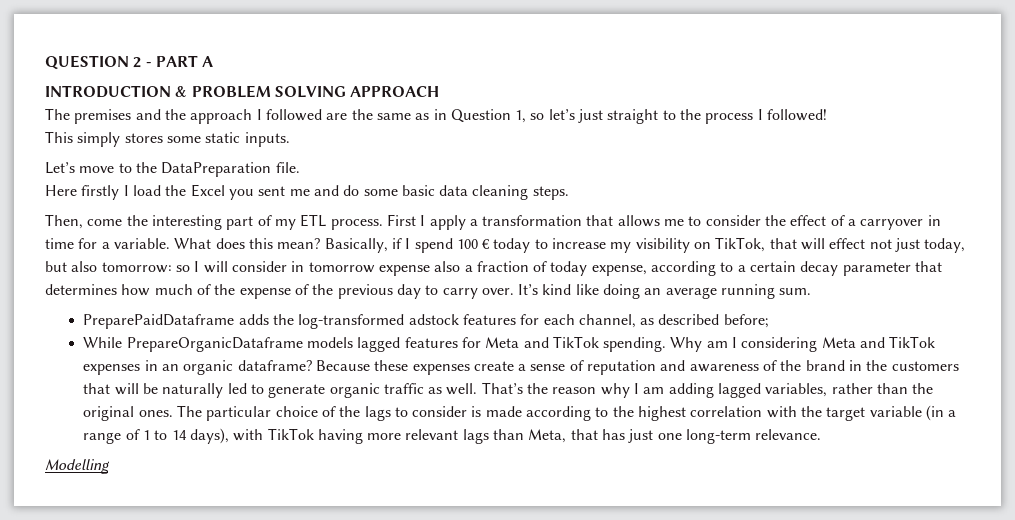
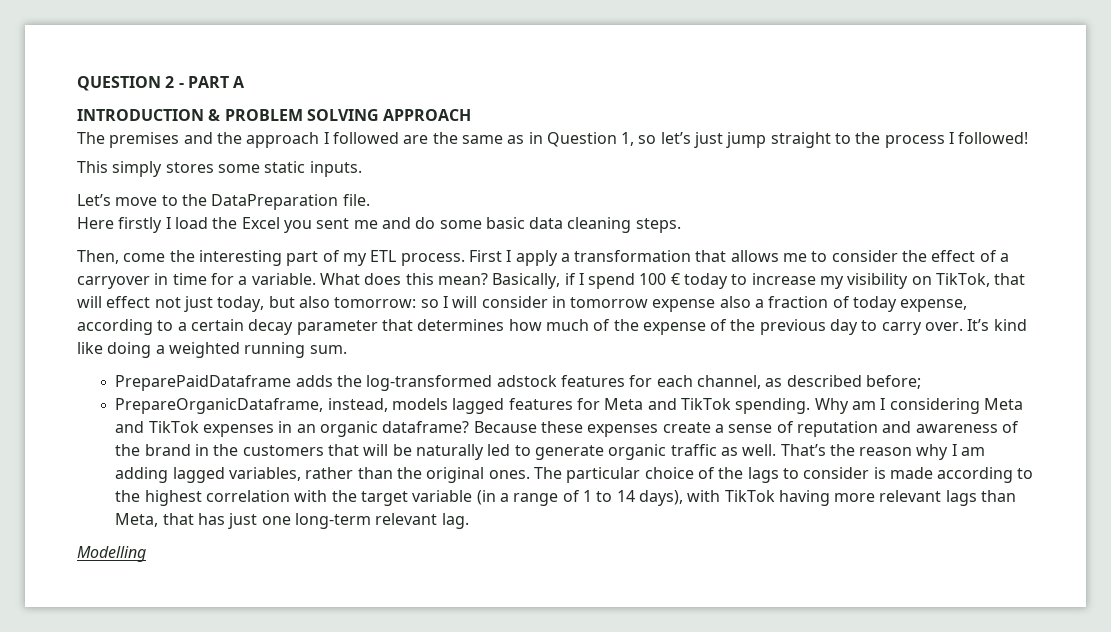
(604, 116) none -> [726,132,767,148] jump
[644,287,717,299] an average -> [155,342,240,358] a weighted
[83,337,303,352] While PrepareOrganicDataframe -> [115,398,388,414] PrepareOrganicDataframe, instead,
[755,429,822,440] relevance. -> [375,513,469,529] relevant lag.

